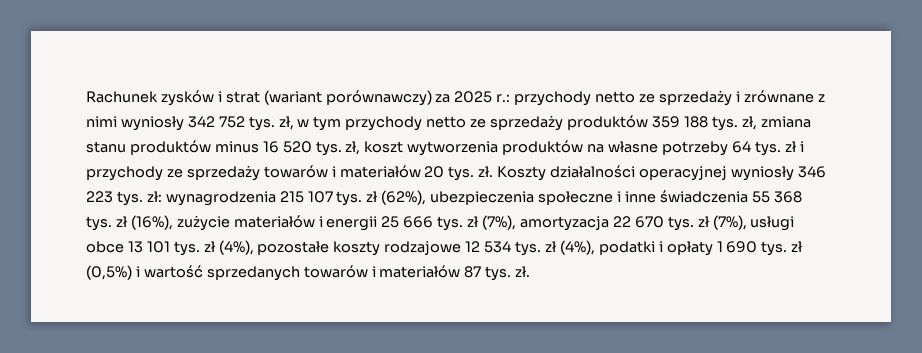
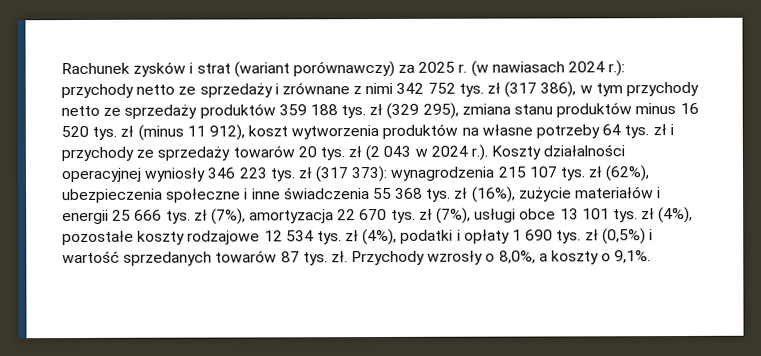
[496,94,511,102] r.: -> [458,60,626,77] r. (w nawiasach 2024 r.):
[120,116,184,131] wyniosły -> (394, 88) none
[278,116,294,130] zł, -> [487,81,577,98] zł (317 386),
[741,116,757,130] zł, -> [369,102,459,119] zł (329 295),
[345,141,361,155] zł, -> [120,124,245,141] zł (minus 11 912),
[331,165,494,181] i materiałów 20 tys. zł. -> [297,144,489,162] 20 tys. zł (2 043 w 2024 r.).
[146,191,162,202] zł: -> [297,165,389,183] zł (317 373):
[371,265,461,278] i materiałów -> (278, 256) none
(531, 271) none -> [351,250,652,266] Przychody wzrosły o 8,0%, a koszty o 9,1%.

